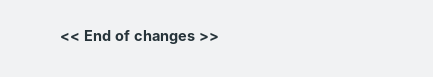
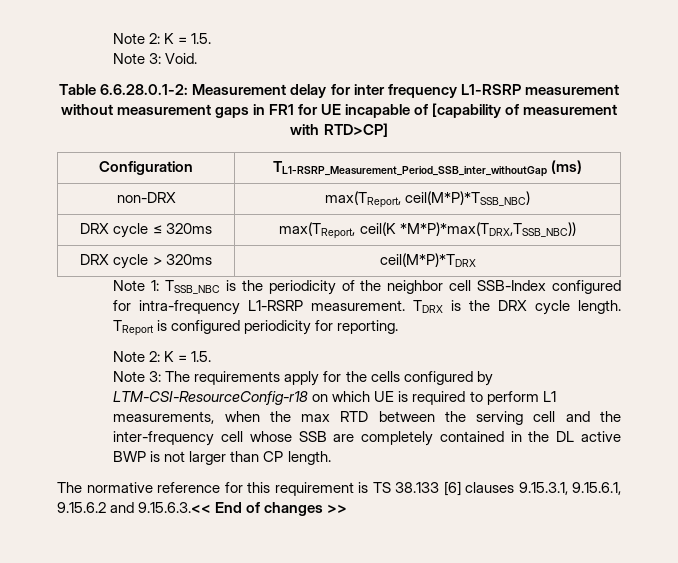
[60,32,80,41] << -> [113,33,212,44] [113,53,198,64] [59,84,619,98] [60,103,618,118] [290,123,388,137] [99,161,193,175] [272,160,583,177] [116,192,176,203] [324,191,531,208] [80,223,212,238] [279,222,576,239] [80,254,212,269] [379,253,476,267] [113,280,621,295] [113,300,621,315] [113,320,399,336] [113,351,212,362] [113,371,493,386] [113,391,556,405] [113,411,621,425] [113,431,621,446] [113,451,331,465] [57,481,621,496] [57,502,212,513] Note 2: K = 1.5. // Note 3: Void. // Table 6.6.28.0.1-2: Measurement delay for inter frequency L1-RSRP measurement without measurement gaps in FR1 for UE incapable of [capability of measurement with RTD>CP] // Configuration | TL1-RSRP_Measurement_Period_SSB_inter_withoutGap (ms) // non-DRX | max(TReport, ceil(M*P)*TSSB_NBC) // DRX cycle ≤ 320ms | max(TReport, ceil(K *M*P)*max(TDRX,TSSB_NBC)) // DRX cycle > 320ms | ceil(M*P)*TDRX // Note 1: TSSB_NBC is the periodicity of the neighbor cell SSB-Index configured for intra-frequency L1-RSRP measurement. TDRX is the DRX cycle length. TReport is configured periodicity for reporting. // Note 2: K = 1.5. // Note 3: The requirements apply for the cells configured by LTM-CSI-ResourceConfig-r18 on which UE is required to perform L1 measurements, when the max RTD between the serving cell and the inter-frequency cell whose SSB are completely contained in the DL active BWP is not larger than CP length. // The normative reference for this requirement is TS 38.133 [6] clauses 9.15.3.1, 9.15.6.1, 9.15.6.2 and 9.15.6.3.<<

